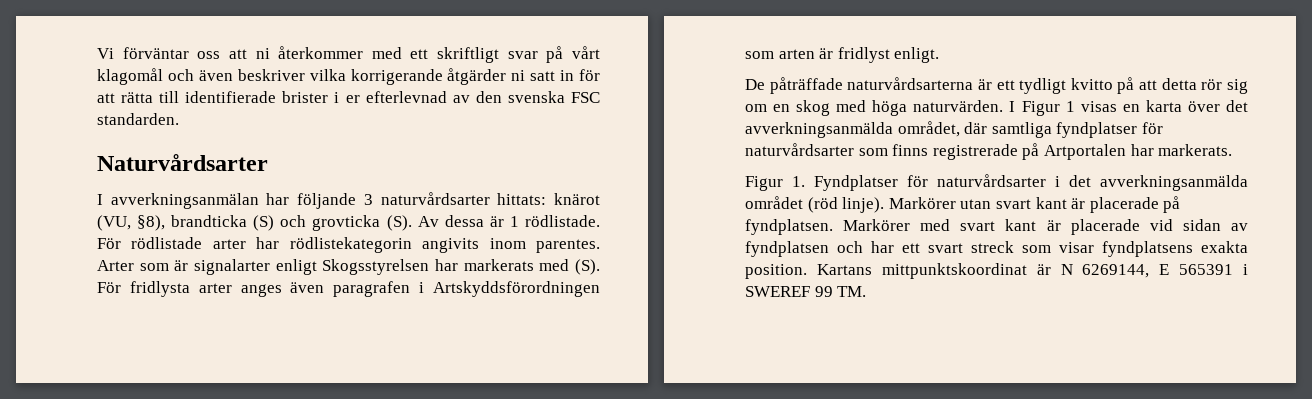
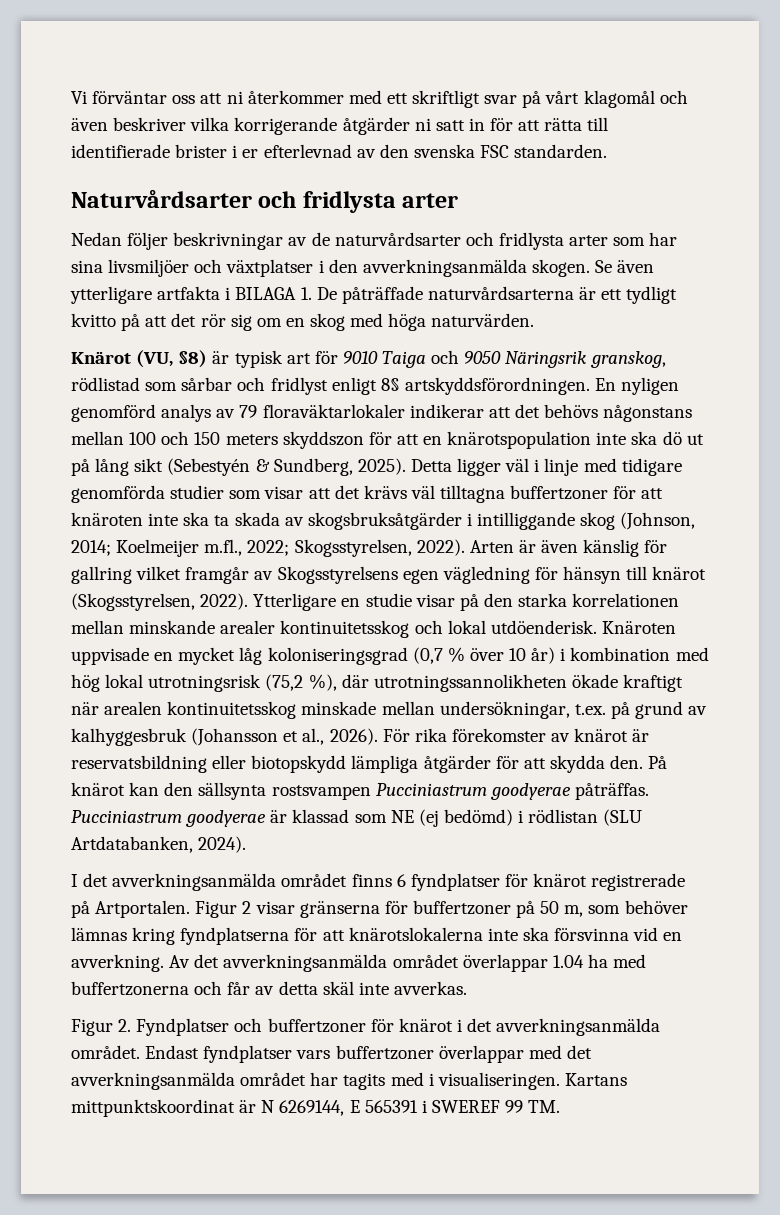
[97,192,600,209] [97,215,600,231] [97,237,600,253] [97,259,600,275] [97,281,600,297] [745,47,940,63] // I avverkningsanmälan har följande 3 naturvårdsarter hittats: knärot (VU, §8), brandticka (S) och grovticka (S). Av dessa är 1 rödlistade. För rödlistade arter har rödlistekategorin angivits inom parentes. Arter som är signalarter enligt Skogsstyrelsen har markerats med (S). För fridlysta arter anges även paragrafen i Artskyddsförordningen som arten är fridlyst enligt. // -> [258,191,459,213] [71,232,678,250] [71,259,655,277] [70,286,312,304] och fridlysta arter // Nedan följer beskrivningar av de naturvårdsarter och fridlysta arter som har sina livsmiljöer och växtplatser i den avverkningsanmälda skogen. Se även ytterligare artfakta i BILAGA 1.
[1161,78,1197,90] detta -> [171,313,197,327] det
[1009,100,1248,116] [745,121,1163,138] [745,143,1233,160] [745,174,1248,191] [745,196,1181,213] [745,219,1248,235] [745,241,1248,257] [745,264,807,279] I Figur 1 visas en karta över det avverkningsanmälda området, där samtliga fyndplatser för naturvårdsarter som finns registrerade på Artportalen har markerats. // Figur 1. Fyndplatser för naturvårdsarter i det avverkningsanmälda området (röd linje). Markörer utan svart kant är placerade på fyndplatsen. Markörer med svart kant är placerade vid sidan av fyndplatsen och har ett svart streck som visar fyndplatsens exakta position. -> [71,350,666,368] [71,377,680,395] [71,404,693,422] [71,431,704,449] [71,458,682,476] [71,485,664,503] [71,512,696,530] [71,539,668,557] [71,566,707,584] [71,593,680,611] [71,620,676,638] [71,647,709,665] [71,674,684,692] [71,701,708,719] [71,728,650,746] [71,755,668,773] [71,782,649,800] [71,809,643,827] [71,836,247,853] [71,873,686,891] [71,900,688,918] [71,927,683,945] [71,954,647,972] [71,981,467,996] [71,1018,661,1036] [71,1045,592,1063] [71,1072,560,1090] // Knärot (VU, §8) är typisk art för 9010 Taiga och 9050 Näringsrik granskog, rödlistad som sårbar och fridlyst enligt 8§ artskyddsförordningen. En nyligen genomförd analys av 79 floraväktarlokaler indikerar att det behövs någonstans mellan 100 och 150 meters skyddszon för att en knärotspopulation inte ska dö ut på lång sikt (Sebestyén & Sundberg, 2025). Detta ligger väl i linje med tidigare genomförda studier som visar att det krävs väl tilltagna buffertzoner för att knäroten inte ska ta skada av skogsbruksåtgärder i intilliggande skog (Johnson, 2014; Koelmeijer m.fl., 2022; Skogsstyrelsen, 2022). Arten är även känslig för gallring vilket framgår av Skogsstyrelsens egen vägledning för hänsyn till knärot (Skogsstyrelsen, 2022). Ytterligare en studie visar på den starka korrelationen mellan minskande arealer kontinuitetsskog och lokal utdöenderisk. Knäroten uppvisade en mycket låg koloniseringsgrad (0,7 % över 10 år) i kombination med hög lokal utrotningsrisk (75,2 %), där utrotningssannolikheten ökade kraftigt när arealen kontinuitetsskog minskade mellan undersökningar, t.ex. på grund av kalhyggesbruk (Johansson et al., 2026). För rika förekomster av knärot är reservatsbildning eller biotopskydd lämpliga åtgärder för att skydda den. På knärot kan den sällsynta rostsvampen Pucciniastrum goodyerae påträffas. Pucciniastrum goodyerae är klassad som NE (ej bedömd) i rödlistan (SLU Artdatabanken, 2024). // I det avverkningsanmälda området finns 6 fyndplatser för knärot registrerade på Artportalen. Figur 2 visar gränserna för buffertzoner på 50 m, som behöver lämnas kring fyndplatserna för att knärotslokalerna inte ska försvinna vid en avverkning. Av det avverkningsanmälda området överlappar 1.04 ha med buffertzonerna och får av detta skäl inte avverkas. // Figur 2. Fyndplatser och buffertzoner för knärot i det avverkningsanmälda området. Endast fyndplatser vars buffertzoner överlappar med det avverkningsanmälda området har tagits med i visualiseringen.

